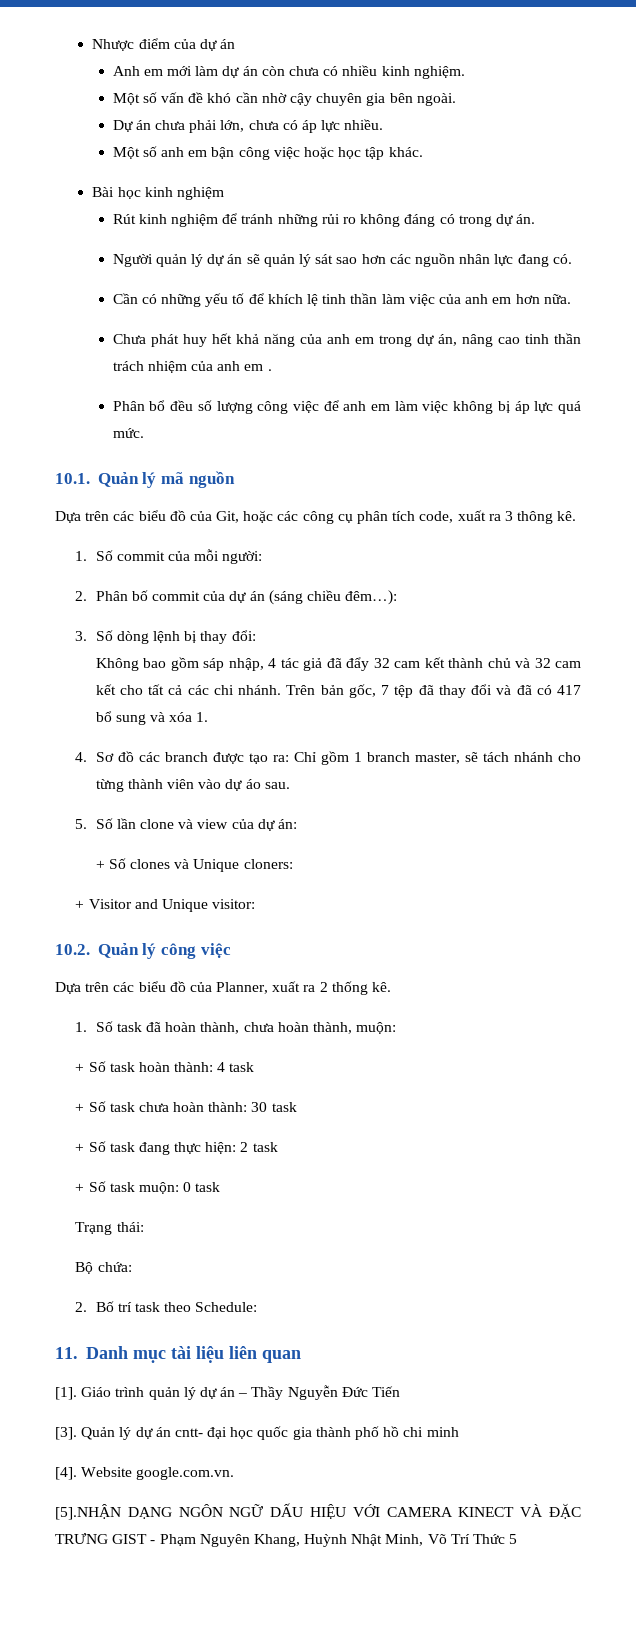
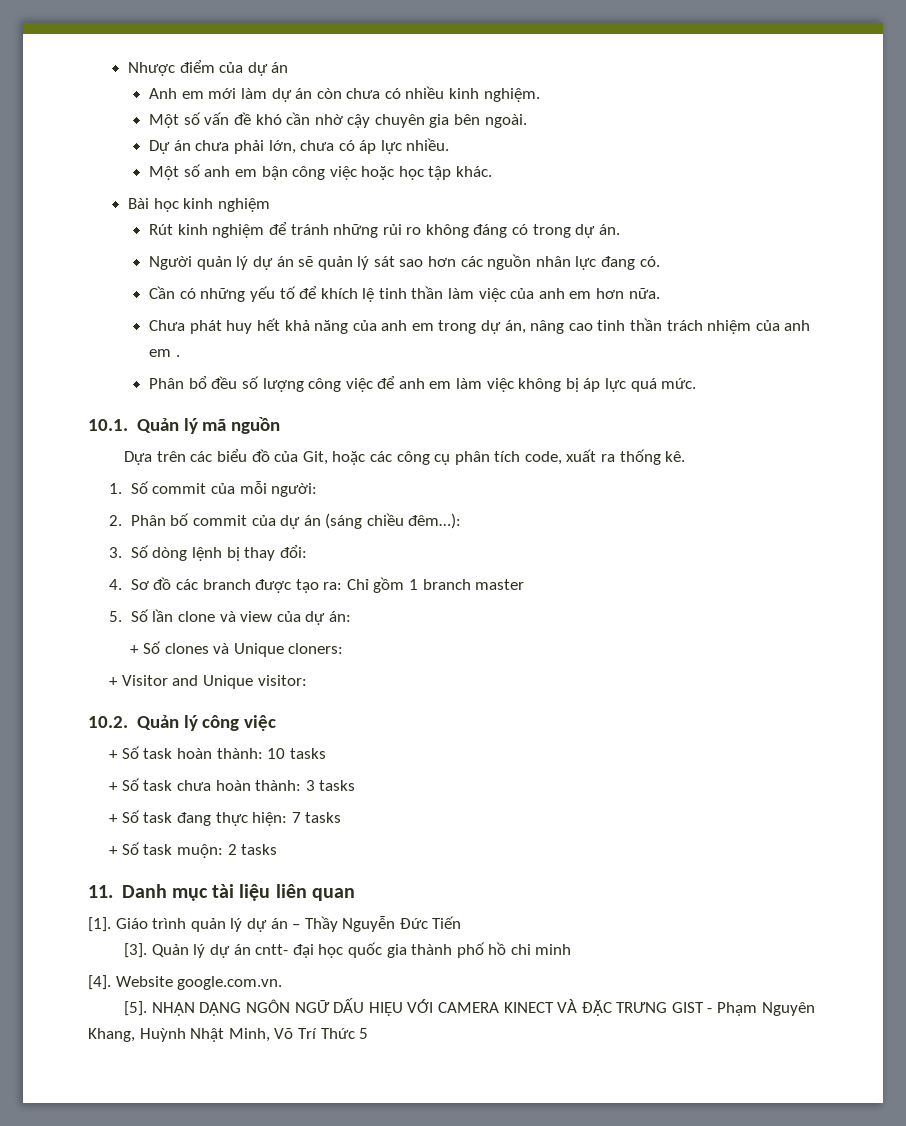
[504,511,554,524] 3 thông -> [619,449,661,465] thống
[95,657,582,671] [95,684,581,698] [95,711,209,725] // Không bao gồm sáp nhập, 4 tác giả đã đẩy 32 cam kết thành chủ và 32 cam kết cho tất cả các chi nhánh. Trên bản gốc, 7 tệp đã thay đổi và đã có 417 bổ sung và xóa 1. -> (307, 551) none
[414,752,581,764] [95,779,290,792] master, sẽ tách nhánh cho từng thành viên vào dự áo sau. -> [475,579,525,590] master
[55,981,392,995] [75,1021,397,1034] // Dựa trên các biểu đồ của Planner, xuất ra 2 thống kê. // 1. Số task đã hoàn thành, chưa hoàn thành, muộn: -> (277, 723) none
[217,1062,255,1072] 4 task -> [267,748,326,759] 10 tasks
[251,1102,297,1112] 30 task -> [305,780,356,791] 3 tasks
[240,1142,278,1152] 2 task -> [291,812,342,823] 7 tasks
[183,1182,221,1192] [75,1222,144,1235] [75,1262,132,1274] [75,1301,258,1312] 0 task // Trạng thái: // Bộ chứa: // 2. Bố trí task theo Schedule: -> [227,844,278,855] 2 tasks
[55,1504,121,1520] [5].NHẬN -> [124,1001,195,1016] [5]. NHẬN

